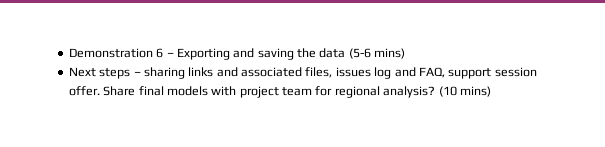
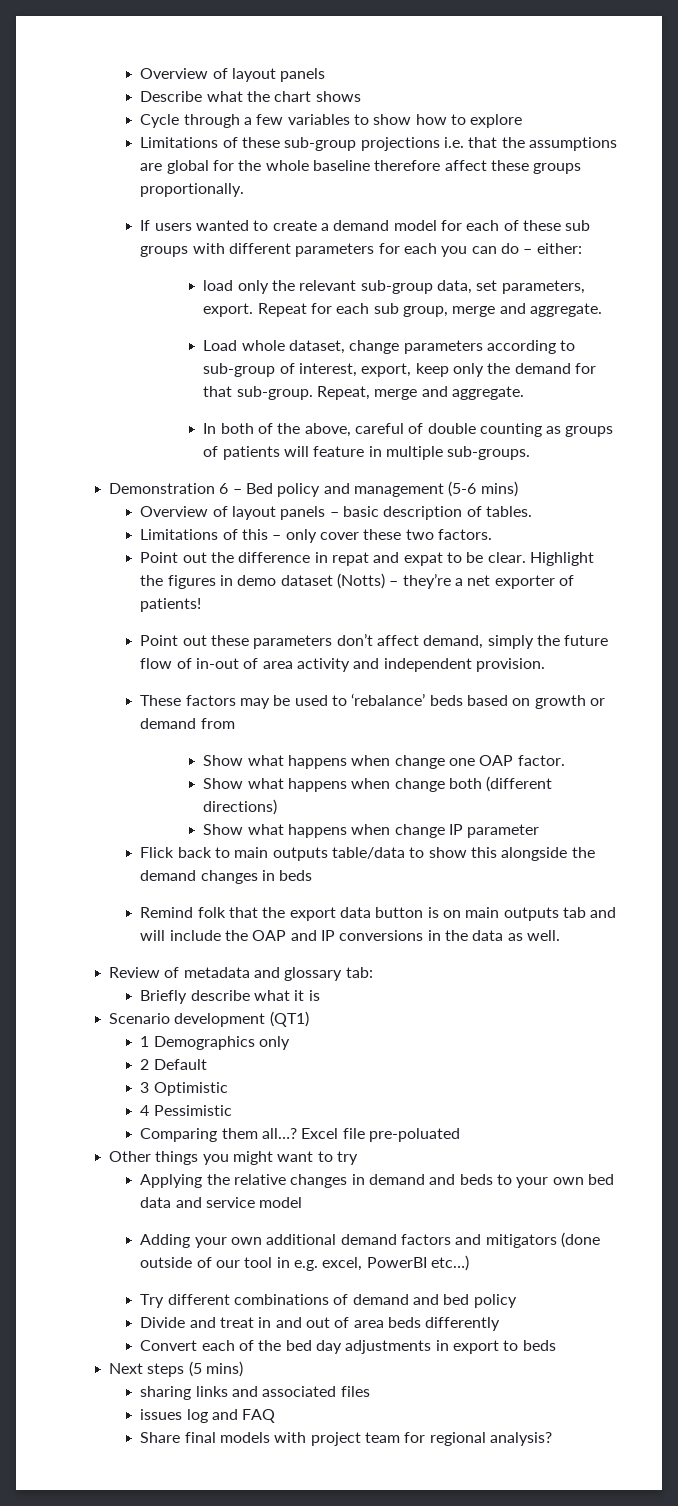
[68,48,406,60] Demonstration 6 – Exporting and saving the data (5-6 mins) -> [140,68,326,82] [140,91,361,102] [140,114,523,128] [140,137,617,151] [140,160,582,174] [140,183,245,197] [140,220,591,231] [140,243,582,257] [203,280,585,294] [203,303,602,317] [203,340,576,354] [203,363,596,377] [203,386,524,400] [203,423,614,437] [203,446,531,460] [109,481,518,497] [140,506,532,520] [140,529,492,543] [140,552,594,566] [140,573,574,589] [140,598,202,612] [140,633,609,649] [140,658,545,672] [140,693,605,709] [140,718,235,729] [203,755,565,769] [203,776,553,792] [203,799,278,815] [203,824,540,838] [140,847,595,861] [140,870,313,884] [140,907,617,921] [140,930,560,941] [109,967,373,981] [140,990,320,1004] [109,1011,309,1027] [140,1036,291,1050] [140,1059,207,1070] [140,1082,228,1096] [140,1105,232,1116] [140,1128,461,1142] [109,1151,358,1165] [140,1174,614,1188] [140,1197,303,1208] [140,1232,600,1248] [140,1255,469,1271] [140,1294,517,1308] [140,1317,501,1331] [140,1340,556,1354] Overview of layout panels // Describe what the chart shows // Cycle through a few variables to show how to explore // Limitations of these sub-group projections i.e. that the assumptions are global for the whole baseline therefore affect these groups proportionally. // If users wanted to create a demand model for each of these sub groups with different parameters for each you can do – either: // load only the relevant sub-group data, set parameters, export. Repeat for each sub group, merge and aggregate. // Load whole dataset, change parameters according to sub-group of interest, export, keep only the demand for that sub-group. Repeat, merge and aggregate. // In both of the above, careful of double counting as groups of patients will feature in multiple sub-groups. // Demonstration 6 – Bed policy and management (5-6 mins) // Overview of layout panels – basic description of tables. // Limitations of this – only cover these two factors. // Point out the difference in repat and expat to be clear. Highlight the figures in demo dataset (Notts) – they’re a net exporter of patients! // Point out these parameters don’t affect demand, simply the future flow of in-out of area activity and independent provision. // These factors may be used to ‘rebalance’ beds based on growth or demand from // Show what happens when change one OAP factor. // Show what happens when change both (different directions) // Show what happens when change IP parameter // Flick back to main outputs table/data to show this alongside the demand changes in beds // Remind folk that the export data button is on main outputs tab and will include the OAP and IP conversions in the data as well. // Review of metadata and glossary tab: // Briefly describe what it is // Scenario development (QT1) // 1 Demographics only // 2 Default // 3 Optimistic // 4 Pessimistic // Comparing them all…? Excel file pre-poluated // Other things you might want to try // Applying the relative changes in demand and beds to your own bed data and service model // Adding your own additional demand factors and mitigators (done outside of our tool in e.g. excel, PowerBI etc…) // Try different combinations of demand and bed policy // Divide and treat in and out of area beds differently // Convert each of the bed day adjustments in export to beds
[133,71,141,76] – -> [188,1361,243,1377] (5 mins) //
[305,67,333,78] files, -> [340,1386,370,1397] files //
[418,67,537,79] [68,86,100,96] FAQ, support session offer. -> [242,1409,276,1423] FAQ //
[438,86,491,97] (10 mins) -> (552, 1439) none

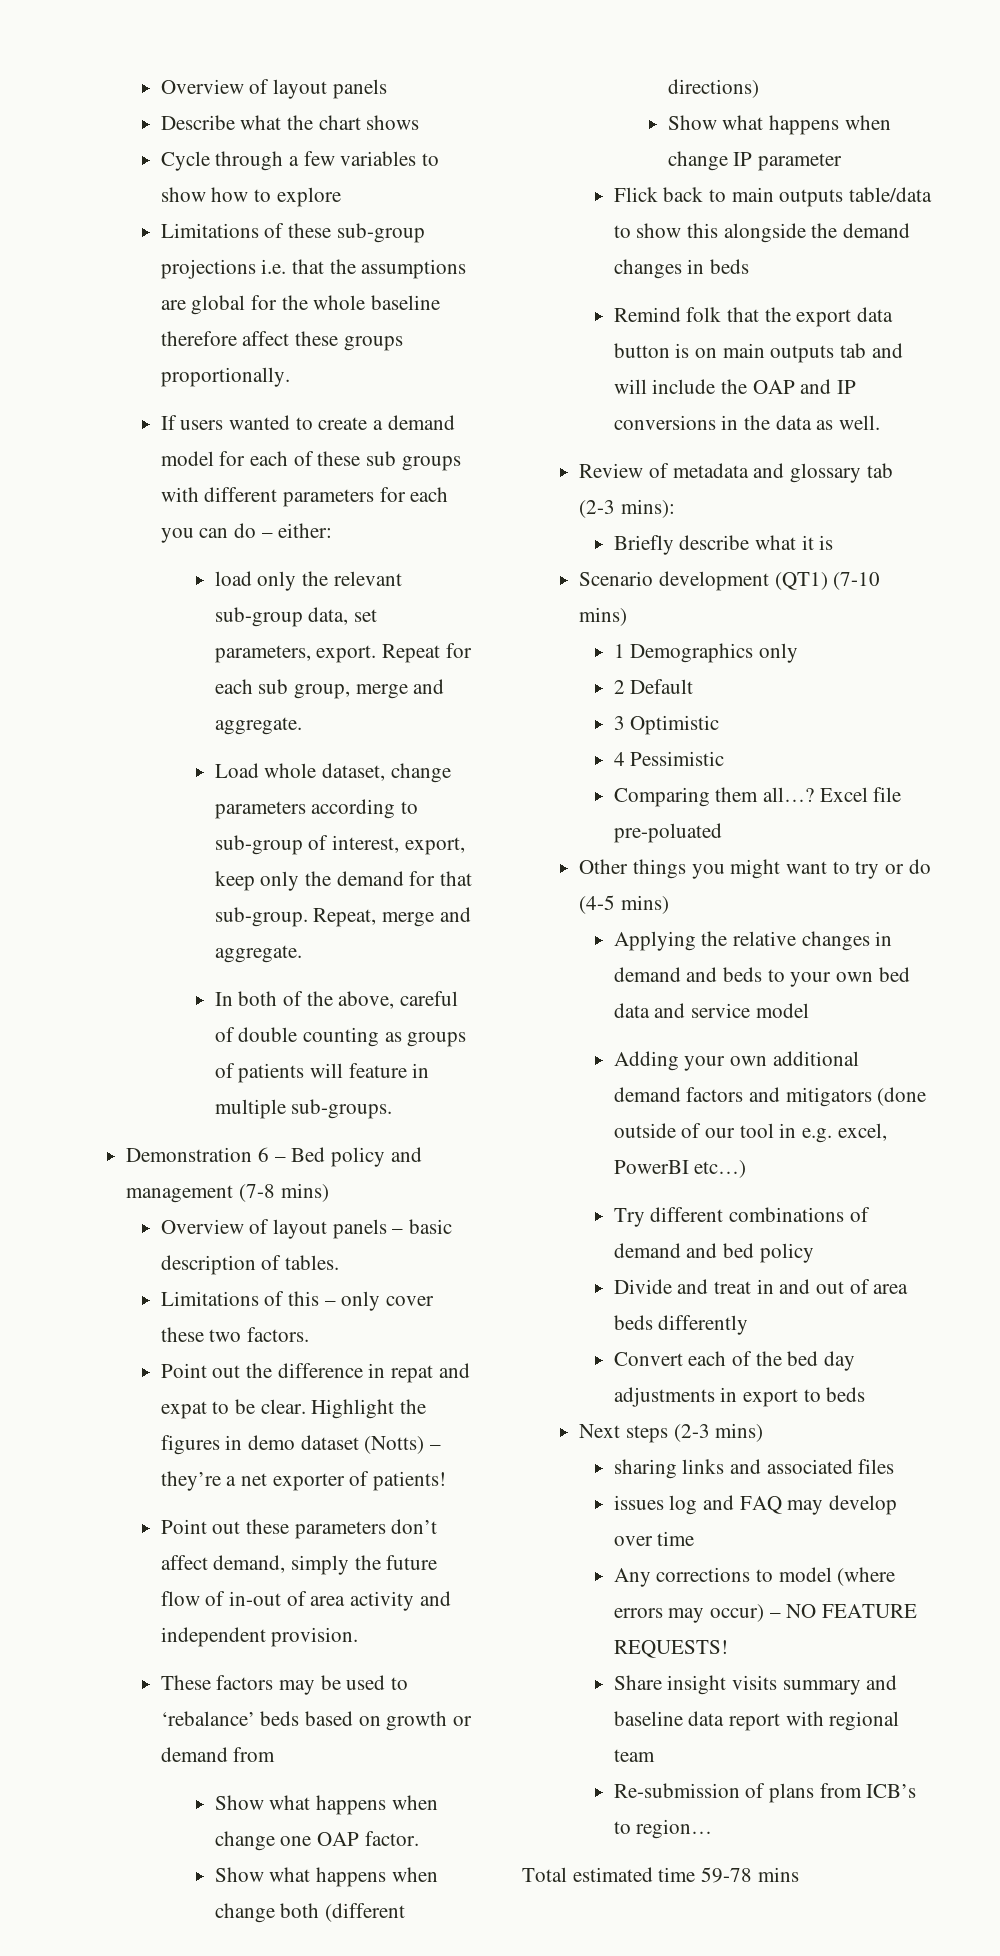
[448,481,477,497] (5-6 -> [238,1184,275,1202] (7-8
[345,967,373,978] tab: -> [866,463,893,478] [579,499,675,518] tab (2-3 mins):
(309, 1019) none -> [833,572,881,590] [579,607,628,626] (7-10 mins)
(358, 1158) none -> [885,859,931,874] [579,895,669,914] or do (4-5 mins)
[188,1361,202,1377] (5 -> [673,1424,710,1442] (2-3
[140,1432,552,1446] // Share final models with project team for regional analysis? -> [787,1495,897,1515] [613,1531,695,1546] [613,1567,896,1587] [613,1604,917,1623] [613,1640,728,1658] [613,1675,898,1695] [613,1711,900,1731] [613,1749,655,1762] [613,1783,917,1803] [613,1819,713,1839] [522,1867,799,1883] may develop over time // Any corrections to model (where errors may occur) – NO FEATURE REQUESTS! // Share insight visits summary and baseline data report with regional team // Re-submission of plans from ICB’s to region… // Total estimated time 59-78 mins

